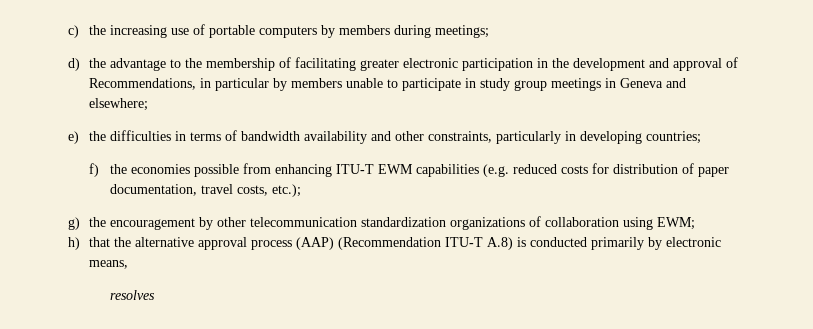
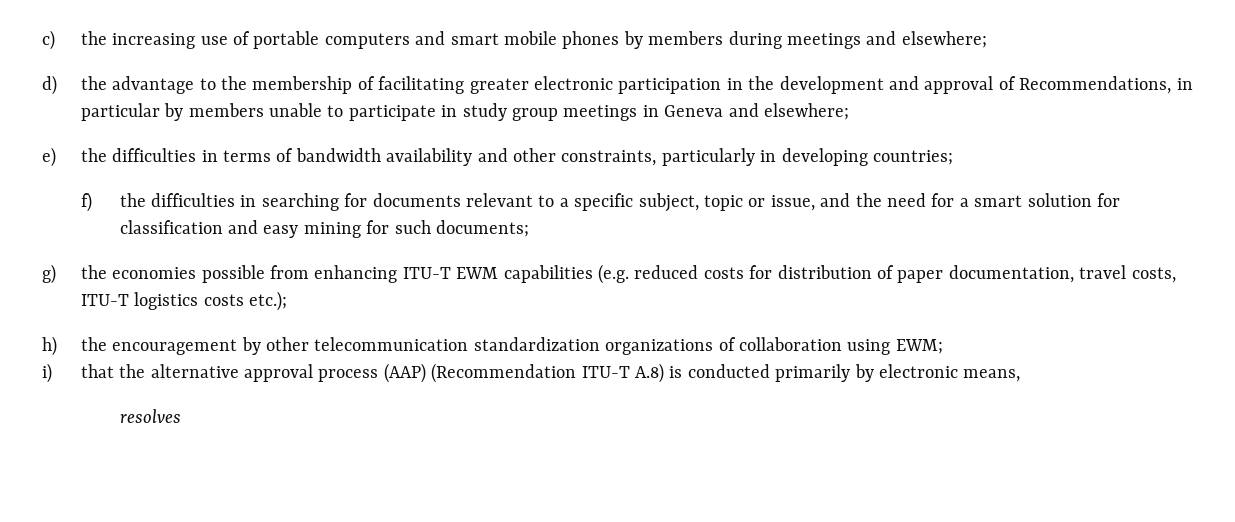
[320,25,489,38] by members during meetings; -> [415,31,987,49] and smart mobile phones by members during meetings and elsewhere;
(127, 169) none -> [151,193,1121,212] [119,220,530,238] [42,264,107,284] difficulties in searching for documents relevant to a specific subject, topic or issue, and the need for a smart solution for classification and easy mining for such documents; // g) the
(268, 190) none -> [80,292,244,310] ITU-T logistics costs
[68,217,80,230] g) -> [42,336,57,356] h)
[68,237,80,250] h) -> [42,363,52,383] i)

